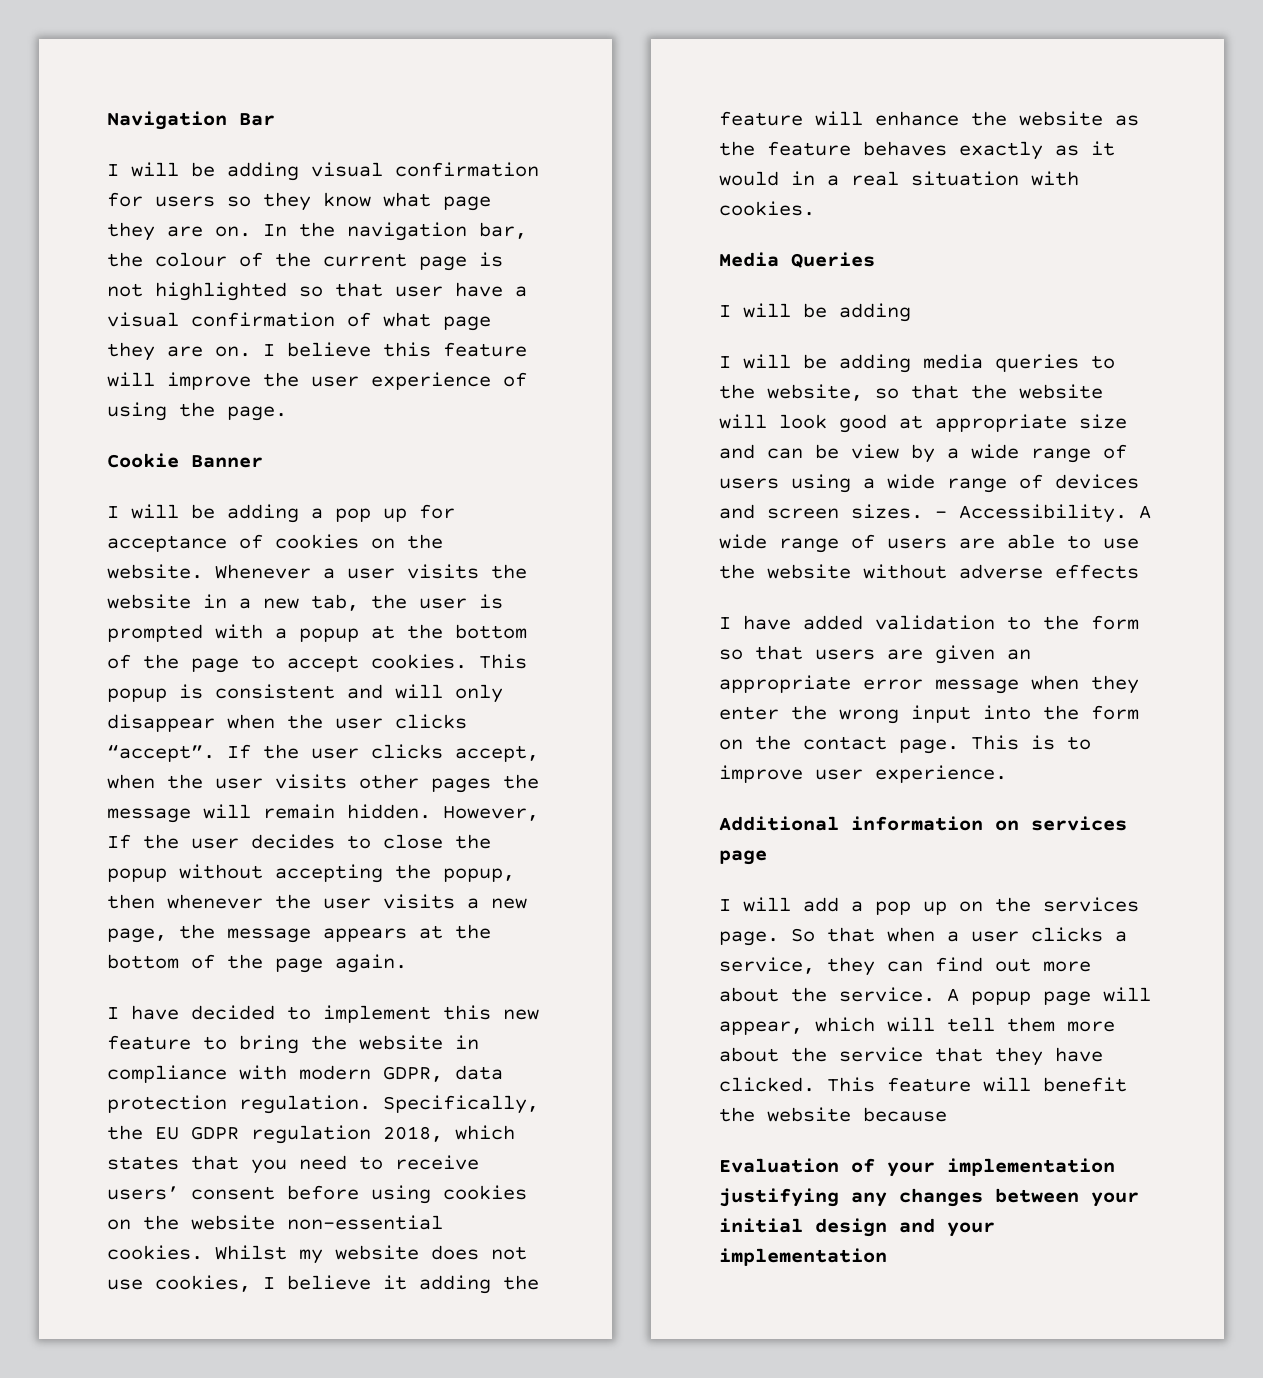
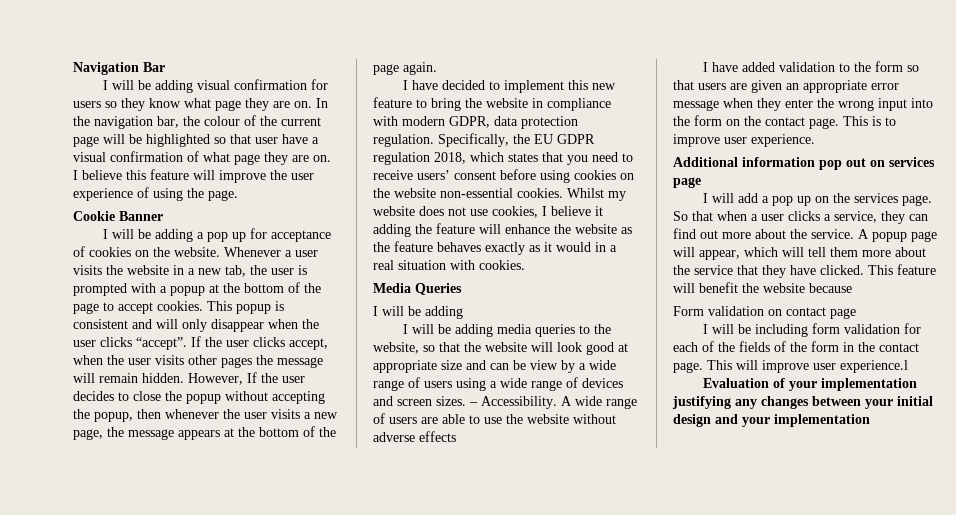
[479,252,503,267] [107,283,143,297] is not -> [103,134,142,144] will be
(983, 823) none -> [819,158,866,170] pop out
(947, 1114) none -> [673,306,856,319] [702,323,921,337] [673,341,919,352] [673,360,908,373] // Form validation on contact page // I will be including form validation for each of the fields of the form in the contact page. This will improve user experience.l

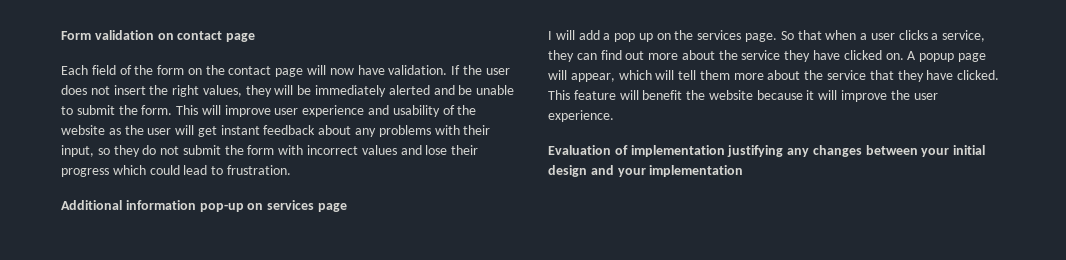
[73,62,165,75] [102,79,328,93] [73,98,328,111] [73,115,321,129] [73,134,319,147] [73,151,331,165] [73,169,314,183] [73,187,238,201] [73,211,163,221] [102,228,331,242] [73,246,318,257] [73,265,307,277] [73,282,321,296] [73,301,284,314] [73,319,319,332] [73,336,328,350] [73,355,323,368] [73,372,305,385] [73,391,325,404] [73,409,338,422] [73,426,336,440] [373,62,437,75] [402,80,616,93] [373,97,611,111] [373,116,578,129] [373,133,595,147] [373,152,633,165] [373,169,634,183] [373,188,626,201] [373,206,603,218] [373,223,632,237] [373,241,617,255] [373,260,525,270] [373,283,462,295] [373,306,463,319] [402,324,611,337] [373,342,628,355] [373,360,616,373] [373,377,623,391] [373,396,637,409] [373,413,616,424] [373,431,456,442] [702,61,919,72] [673,80,899,93] [673,98,933,111] [673,115,896,129] [673,134,815,147] Navigation Bar // I will be adding visual confirmation for users so they know what page they are on. In the navigation bar, the colour of the current page will be highlighted so that user have a visual confirmation of what page they are on. I believe this feature will improve the user experience of using the page. // Cookie Banner // I will be adding a pop up for acceptance of cookies on the website. Whenever a user visits the website in a new tab, the user is prompted with a popup at the bottom of the page to accept cookies. This popup is consistent and will only disappear when the user clicks “accept”. If the user clicks accept, when the user visits other pages the message will remain hidden. However, If the user decides to close the popup without accepting the popup, then whenever the user visits a new page, the message appears at the bottom of the page again. // I have decided to implement this new feature to bring the website in compliance with modern GDPR, data protection regulation. Specifically, the EU GDPR regulation 2018, which states that you need to receive users’ consent before using cookies on the website non-essential cookies. Whilst my website does not use cookies, I believe it adding the feature will enhance the website as the feature behaves exactly as it would in a real situation with cookies. // Media Queries // I will be adding // I will be adding media queries to the website, so that the website will look good at appropriate size and can be view by a wide range of users using a wide range of devices and screen sizes. – Accessibility. A wide range of users are able to use the website without adverse effects // I have added validation to the form so that users are given an appropriate error message when they enter the wrong input into the form on the contact page. This is to improve user experience. -> [61,30,256,42] [61,65,510,77] [61,85,515,97] [61,105,477,117] [61,125,491,137] [61,145,479,157] [61,165,291,177] Form validation on contact page // Each field of the form on the contact page will now have validation. If the user does not insert the right values, they will be immediately alerted and be unable to submit the form. This will improve user experience and usability of the website as the user will get instant feedback about any problems with their input, so they do not submit the form with incorrect values and lose their progress which could lead to frustration.
[819,158,866,170] pop out -> [199,203,244,212] pop-up
[811,229,854,239] service. -> [741,50,904,62] service they have clicked on.
[673,306,856,319] [702,323,921,337] [673,341,919,352] [673,360,908,373] // Form validation on contact page // I will be including form validation for each of the fields of the form in the contact page. This will improve user experience.l -> [806,90,938,102] [548,110,614,122] it will improve the user experience.
[788,381,817,391] your -> (628, 150) none

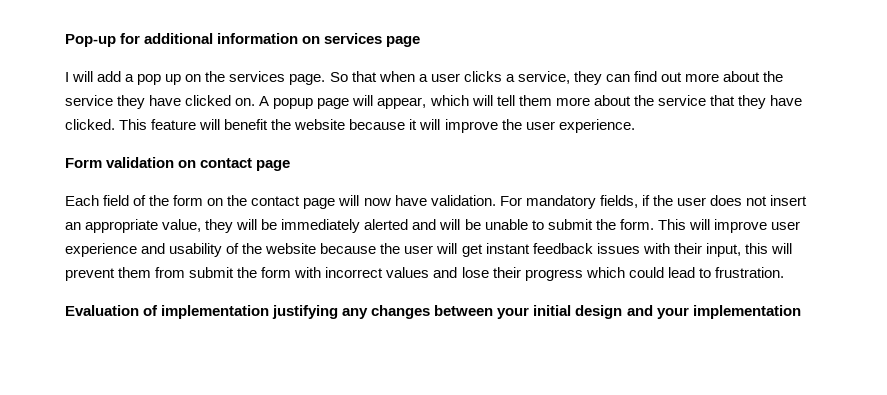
[61,30,256,42] [61,65,510,77] [61,85,515,97] [61,105,477,117] [61,125,491,137] [61,145,479,157] [61,165,291,177] [61,200,244,212] Form validation on contact page // Each field of the form on the contact page will now have validation. If the user does not insert the right values, they will be immediately alerted and be unable to submit the form. This will improve user experience and usability of the website as the user will get instant feedback about any problems with their input, so they do not submit the form with incorrect values and lose their progress which could lead to frustration. // Additional information pop-up -> [65,33,299,47] Pop-up for additional information
(614, 116) none -> [65,157,291,171] [65,195,808,209] [65,219,800,233] [65,243,792,257] [65,267,784,281] // Form validation on contact page // Each field of the form on the contact page will now have validation. For mandatory fields, if the user does not insert an appropriate value, they will be immediately alerted and will be unable to submit the form. This will improve user experience and usability of the website because the user will get instant feedback issues with their input, this will prevent them from submit the form with incorrect values and lose their progress which could lead to frustration.

